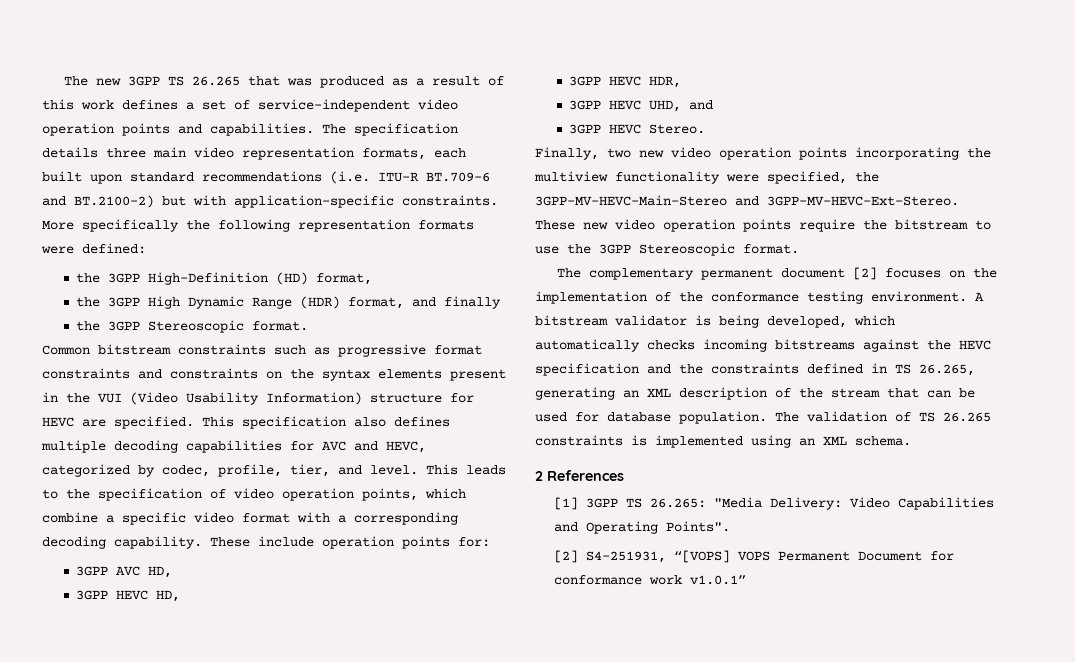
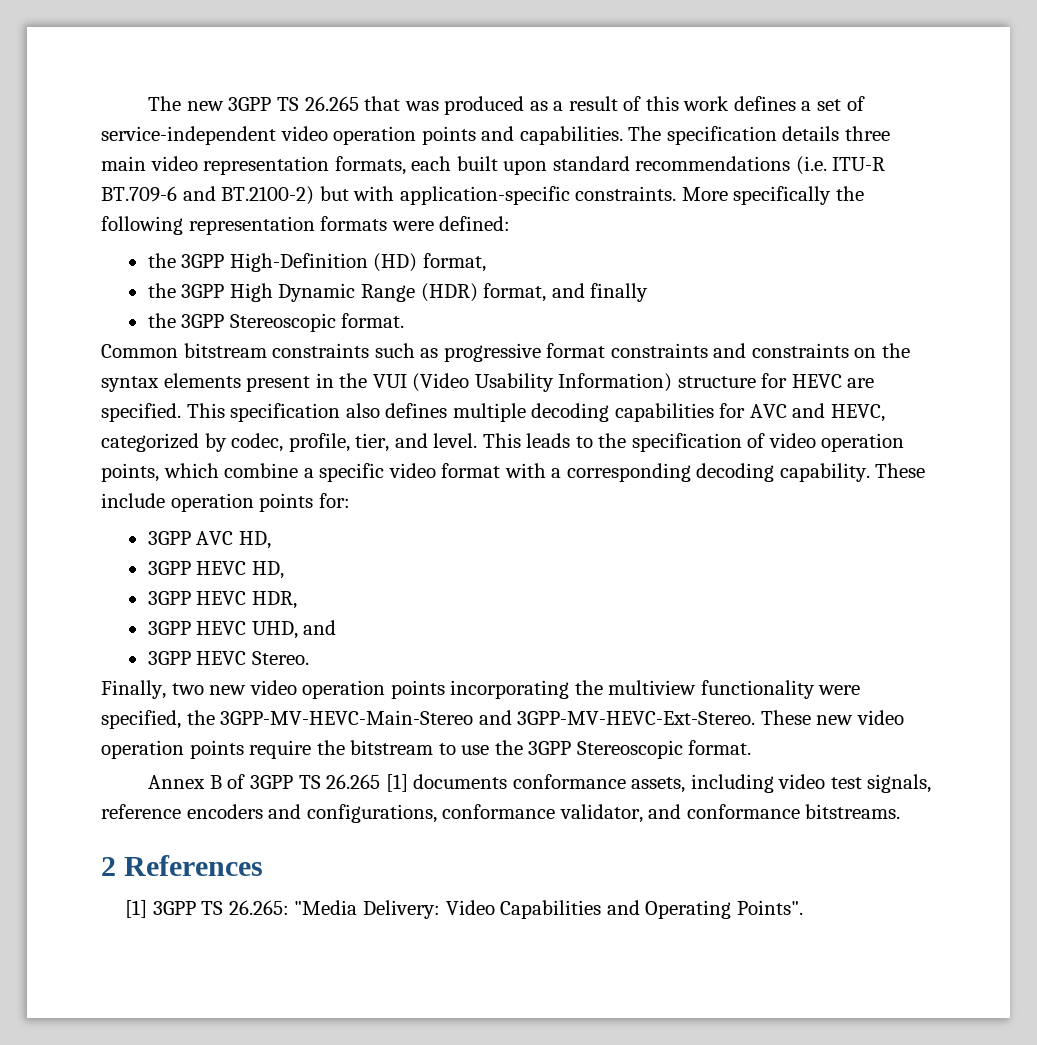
[556,267,997,280] [535,291,984,304] [535,315,895,328] [535,339,991,352] [535,363,975,376] [535,387,975,400] [535,411,991,424] [535,435,911,448] The complementary permanent document [2] focuses on the implementation of the conformance testing environment. A bitstream validator is being developed, which automatically checks incoming bitstreams against the HEVC specification and the constraints defined in TS 26.265, generating an XML description of the stream that can be used for database population. The validation of TS 26.265 constraints is implemented using an XML schema. -> [148,774,932,793] [101,804,901,823] Annex B of 3GPP TS 26.265 [1] documents conformance assets, including video test signals, reference encoders and configurations, conformance validator, and conformance bitstreams.
[553,550,954,563] [553,575,746,585] // [2] S4-251931, “[VOPS] VOPS Permanent Document for conformance work v1.0.1” -> (803, 907) none

